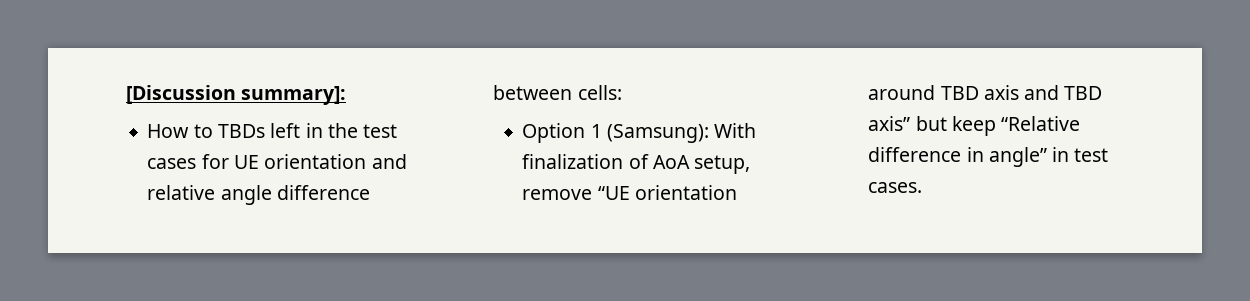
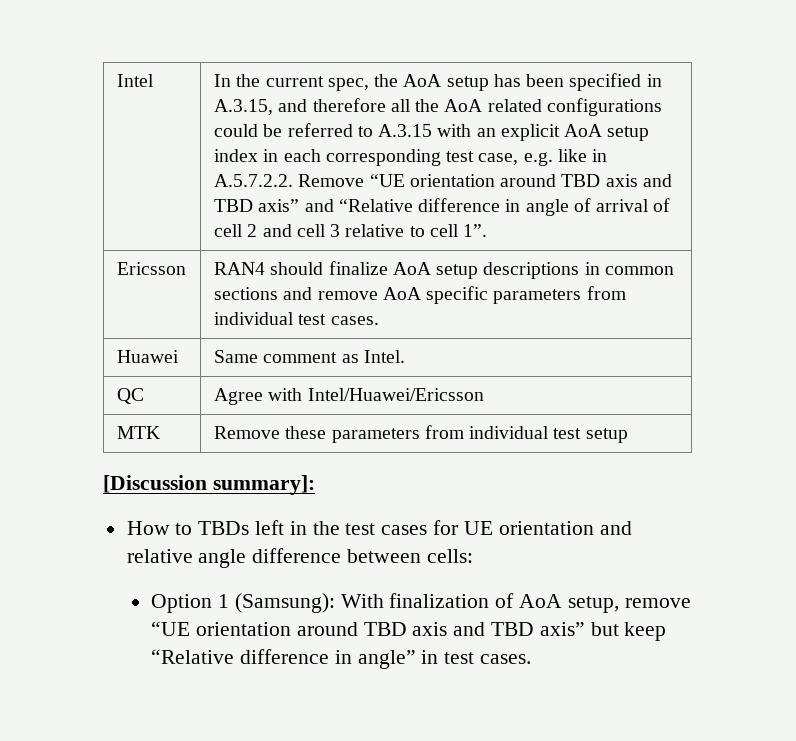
(126, 94) none -> [116,74,154,87] [213,73,662,91] [213,98,662,116] [213,123,650,141] [213,149,608,166] [213,174,672,187] [213,198,671,216] [213,224,488,237] [116,262,186,275] [213,261,674,279] [213,286,626,304] [213,312,379,325] [116,350,179,363] [213,350,405,363] [116,388,144,404] [213,388,484,405] [116,426,160,439] [213,425,628,443] Intel | In the current spec, the AoA setup has been specified in A.3.15, and therefore all the AoA related configurations could be referred to A.3.15 with an explicit AoA setup index in each corresponding test case, e.g. like in A.5.7.2.2. Remove “UE orientation around TBD axis and TBD axis” and “Relative difference in angle of arrival of cell 2 and cell 3 relative to cell 1”. // Ericsson | RAN4 should finalize AoA setup descriptions in common sections and remove AoA specific parameters from individual test cases. // Huawei | Same comment as Intel. // QC | Agree with Intel/Huawei/Ericsson // MTK | Remove these parameters from individual test setup //

